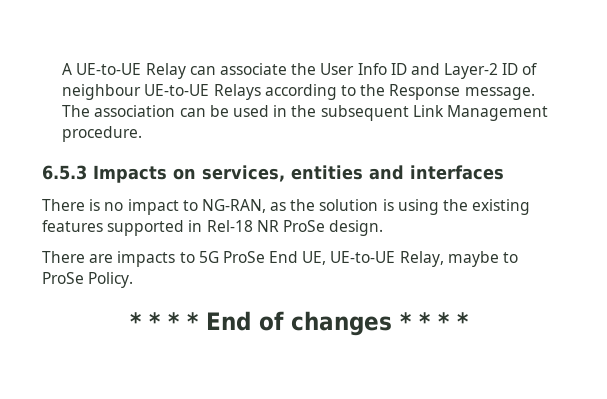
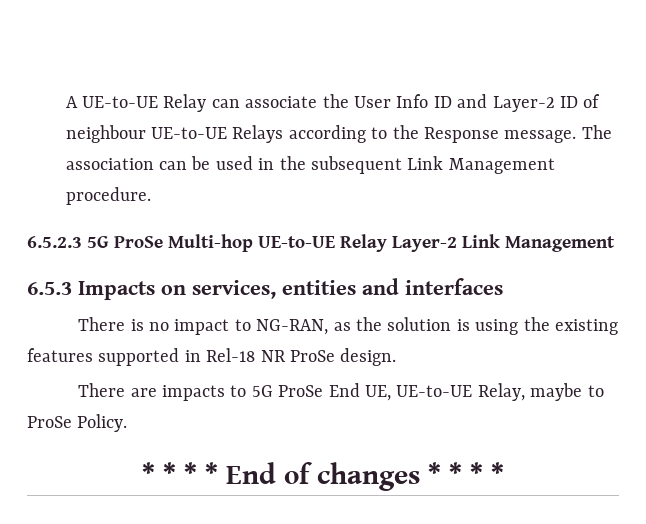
(143, 134) none -> [27,234,615,252] // 6.5.2.3 5G ProSe Multi-hop UE-to-UE Relay Layer-2 Link Management

